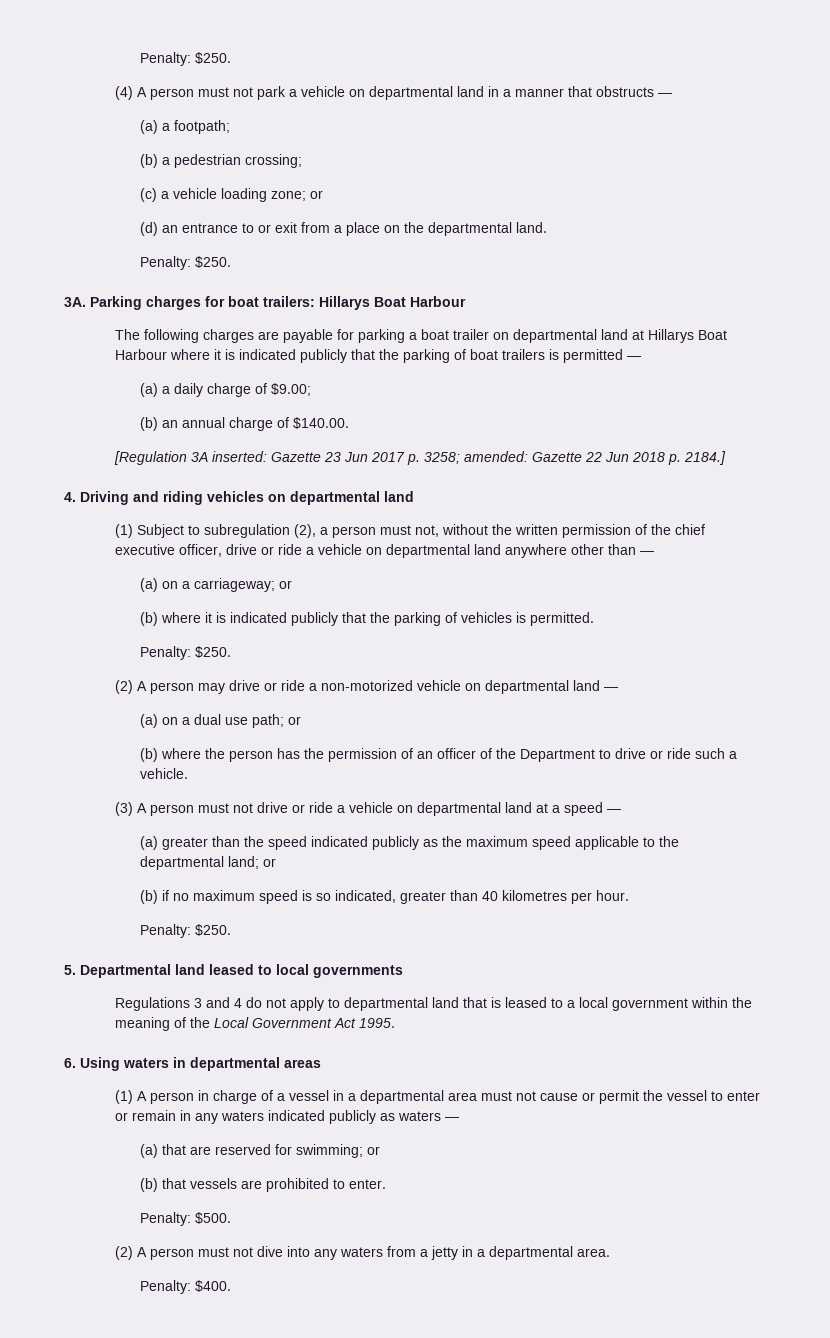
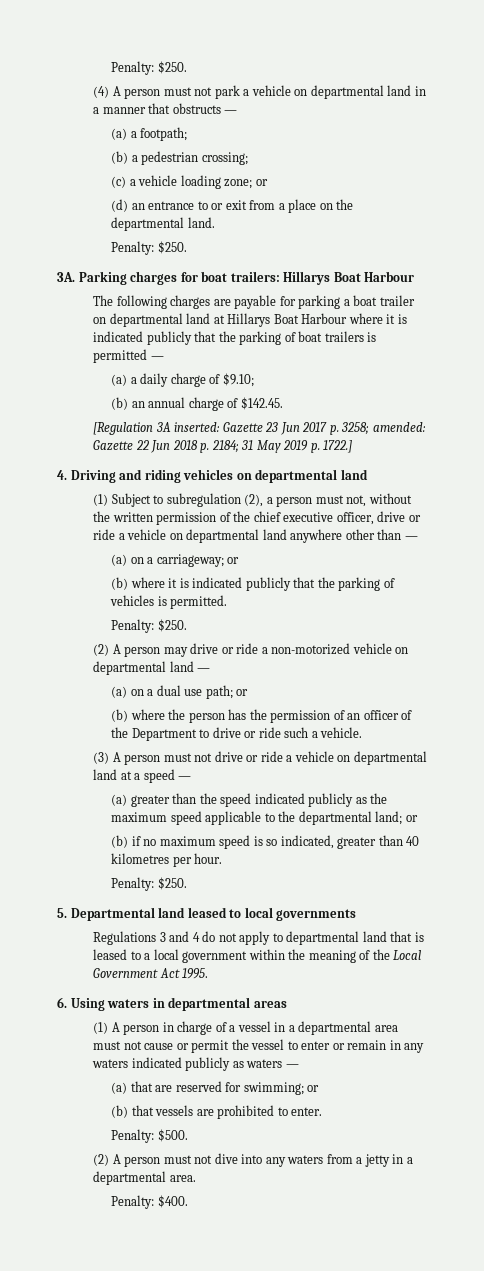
[270,383,311,396] $9.00; -> [222,373,254,387] $9.10;
[292,417,349,429] $140.00. -> [240,397,283,410] $142.45.
[683,451,726,465] 2184.] -> [211,440,353,453] 2184; 31 May 2019 p. 1722.]

